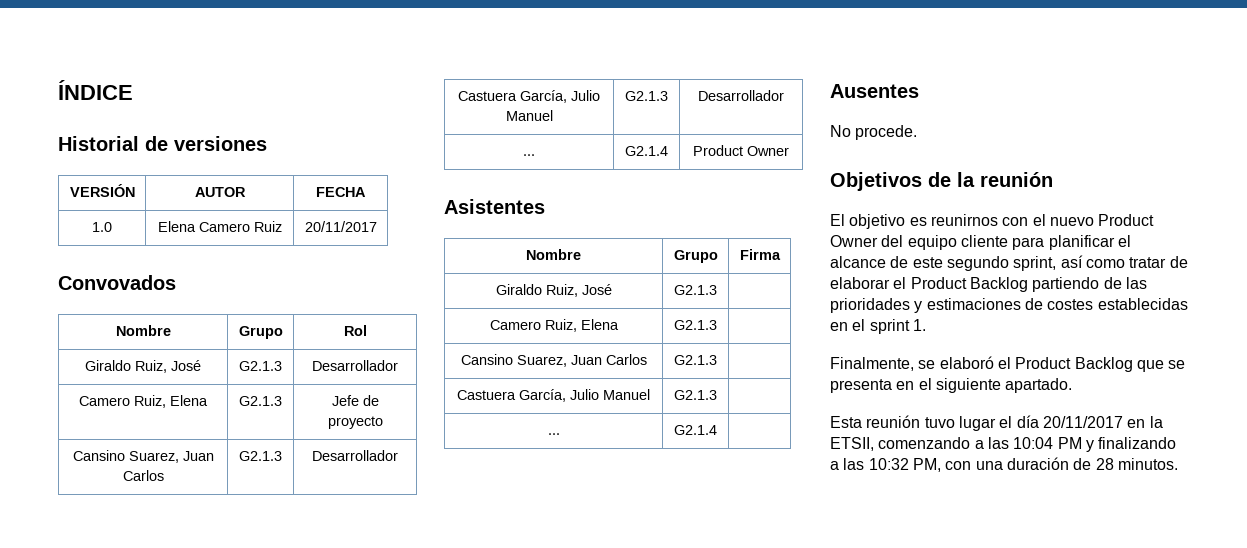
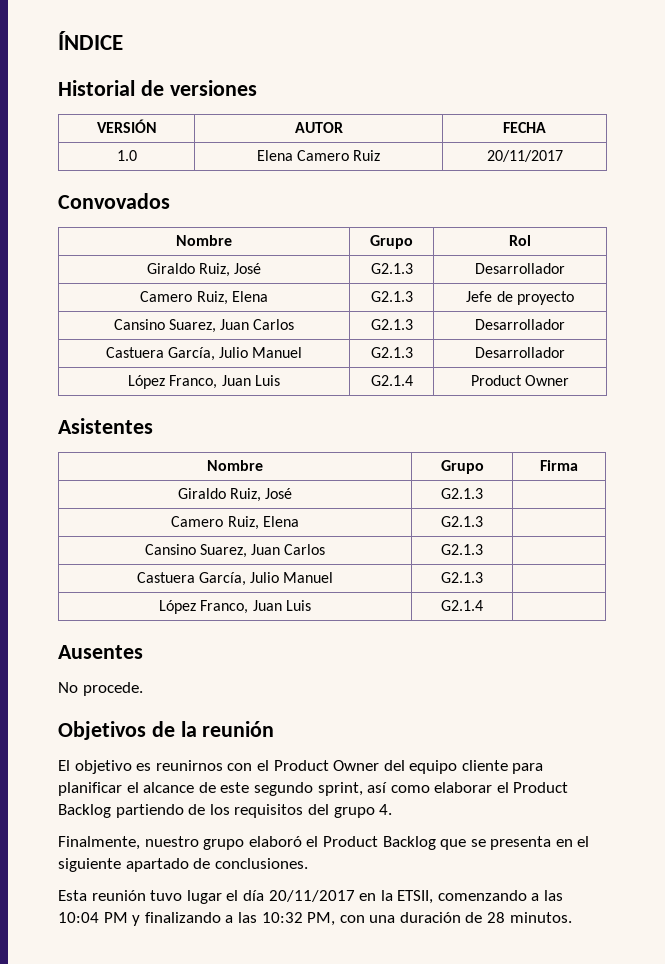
[523,154,535,156] ... -> [128,375,280,389] López Franco, Juan Luis
[547,433,560,435] ... -> [159,600,311,614] López Franco, Juan Luis
[1049,217,1094,226] nuevo -> (269, 765) none
[1129,256,1188,268] tratar de -> (430, 789) none
[1125,277,1147,289] [830,298,1188,313] [830,319,926,334] las prioridades y estimaciones de costes establecidas en el sprint 1. -> [209,804,393,818] los requisitos del grupo 4.
[918,360,936,369] se -> [144,836,245,850] nuestro grupo
[1005,378,1073,393] apartado. -> [125,858,308,872] apartado de conclusiones.

